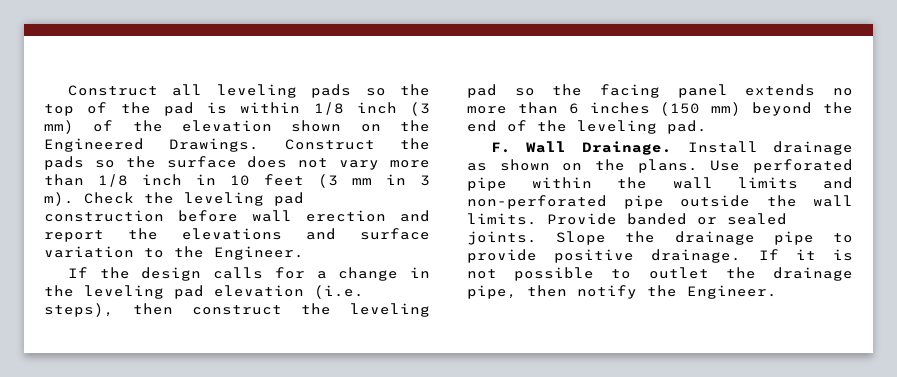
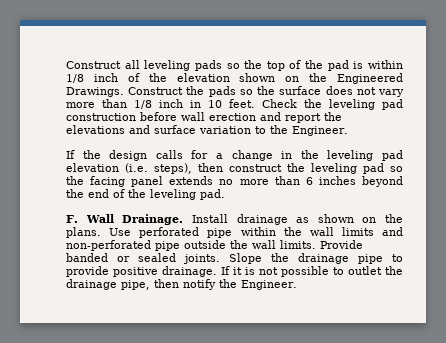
[410,102,430,116] [44,120,74,134] (3 mm) -> (118, 77) none
[264,174,430,188] [44,192,74,206] feet (3 mm in 3 m). -> [229,99,255,108] feet.
[660,102,742,116] (150 mm) -> (356, 180) none

